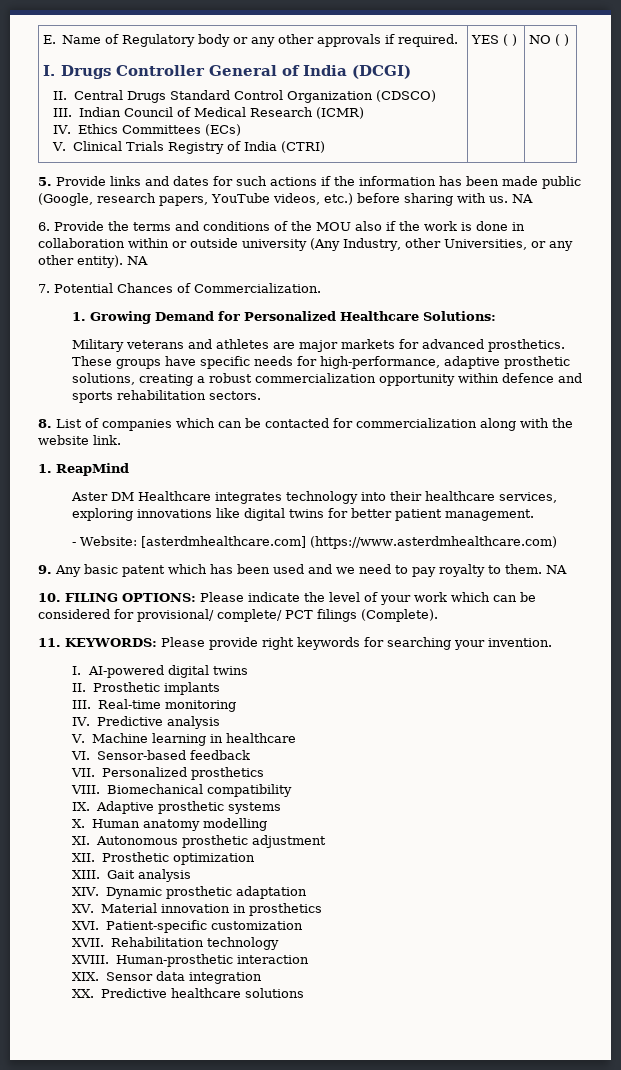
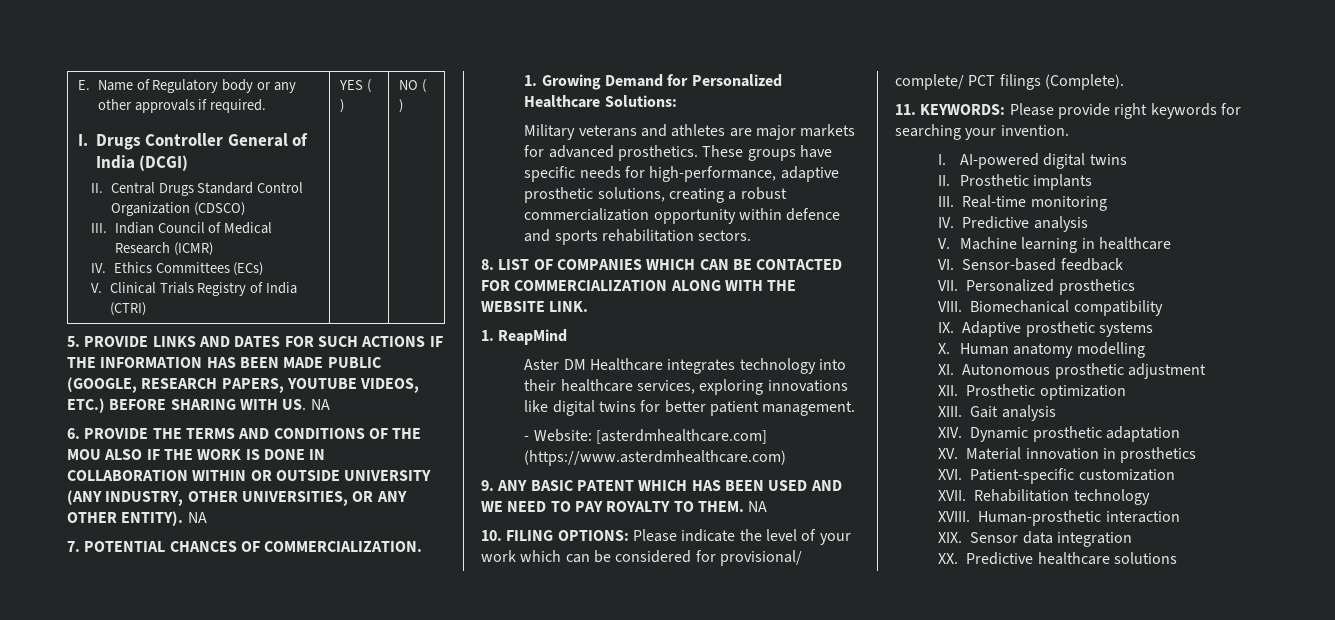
[56,176,581,189] [38,193,533,206] [38,221,525,231] [38,238,573,251] [38,255,148,268] [38,283,321,293] Provide links and dates for such actions if the information has been made public (Google, research papers, YouTube videos, etc.) before sharing with us. NA // 6. Provide the terms and conditions of the MOU also if the work is done in collaboration within or outside university (Any Industry, other Universities, or any other entity). NA // 7. Potential Chances of Commercialization. -> [84,336,443,347] [67,357,381,368] [67,377,420,393] [67,398,330,413] [67,428,422,439] [67,449,326,460] [67,470,432,481] [67,490,407,506] [67,511,207,526] [67,541,423,552] PROVIDE LINKS AND DATES FOR SUCH ACTIONS IF THE INFORMATION HAS BEEN MADE PUBLIC (GOOGLE, RESEARCH PAPERS, YOUTUBE VIDEOS, ETC.) BEFORE SHARING WITH US. NA // 6. PROVIDE THE TERMS AND CONDITIONS OF THE MOU ALSO IF THE WORK IS DONE IN COLLABORATION WITHIN OR OUTSIDE UNIVERSITY (ANY INDUSTRY, OTHER UNIVERSITIES, OR ANY OTHER ENTITY). NA // 7. POTENTIAL CHANCES OF COMMERCIALIZATION.
[56,418,573,431] [38,435,121,445] List of companies which can be contacted for commercialization along with the website link. -> [498,259,843,270] [481,280,797,291] [481,301,589,312] LIST OF COMPANIES WHICH CAN BE CONTACTED FOR COMMERCIALIZATION ALONG WITH THE WEBSITE LINK.
[55,564,542,577] Any basic patent which has been used and we need to pay royalty to them. -> [497,480,842,491] [481,501,744,512] ANY BASIC PATENT WHICH HAS BEEN USED AND WE NEED TO PAY ROYALTY TO THEM.

